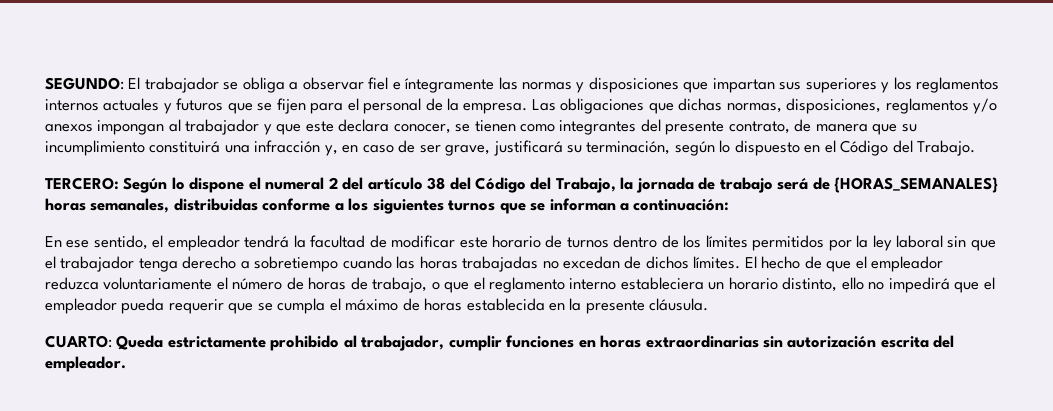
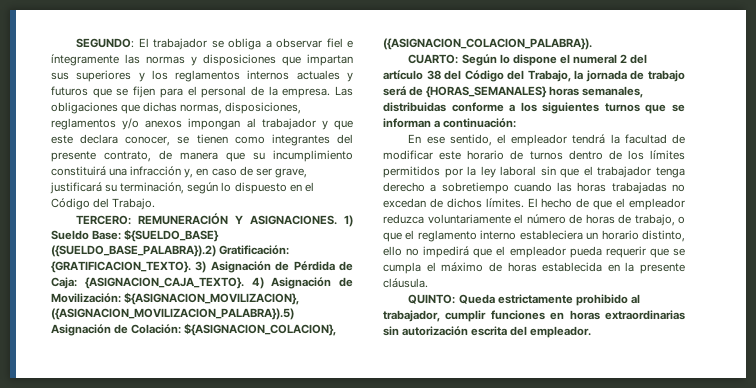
(119, 183) none -> [138,213,353,227] [51,229,220,242] [51,245,290,257] [51,261,353,273] [51,277,353,289] [51,292,300,305] [51,308,294,320] [51,323,337,336] [383,38,592,50] [408,54,459,64] REMUNERACIÓN Y ASIGNACIONES. 1) Sueldo Base: ${SUELDO_BASE} ({SUELDO_BASE_PALABRA}).2) Gratificación: {GRATIFICACION_TEXTO}. 3) Asignación de Pérdida de Caja: {ASIGNACION_CAJA_TEXTO}. 4) Asignación de Movilización: ${ASIGNACION_MOVILIZACION}, ({ASIGNACION_MOVILIZACION_PALABRA}).5) Asignación de Colación: ${ASIGNACION_COLACION}, ({ASIGNACION_COLACION_PALABRA}). // CUARTO:
[45,335,112,348] CUARTO: -> [408,294,456,304] QUINTO:

